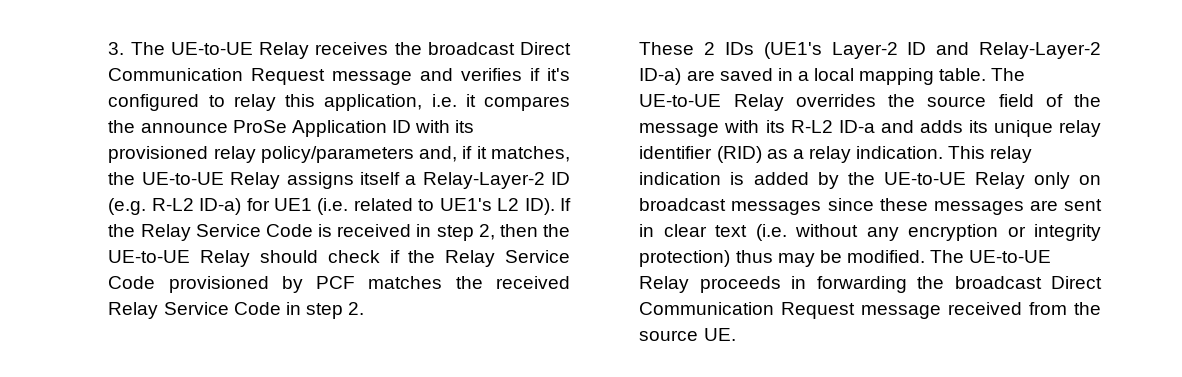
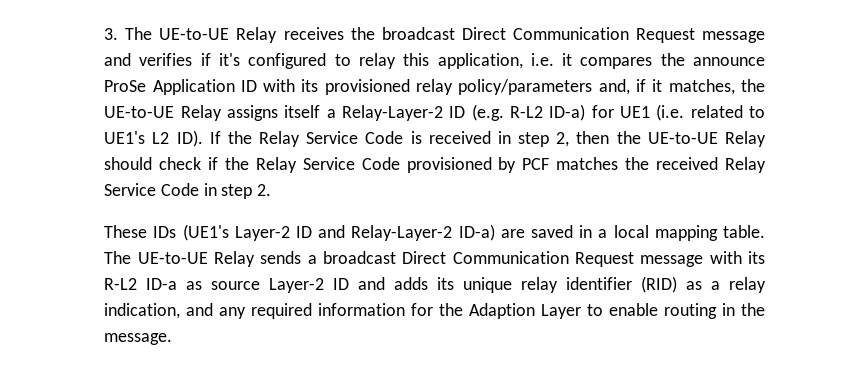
[704,42,716,55] 2 -> (148, 231) none
[795,94,1101,107] overrides the source field of the -> [260,251,634,267] sends a broadcast Direct Communication Request
(875, 126) none -> [186,278,350,293] as source Layer-2 ID
[856,146,1033,163] [639,172,1101,189] [639,198,1102,215] [639,224,1101,241] [639,250,1052,267] [639,276,1102,293] [639,302,1101,319] [639,328,736,341] indication. This relay indication is added by the UE-to-UE Relay only on broadcast messages since these messages are sent in clear text (i.e. without any encryption or integrity protection) thus may be modified. The UE-to-UE Relay proceeds in forwarding the broadcast Direct Communication Request message received from the source UE. -> [104,303,765,319] [104,333,173,345] indication, and any required information for the Adaption Layer to enable routing in the message.

